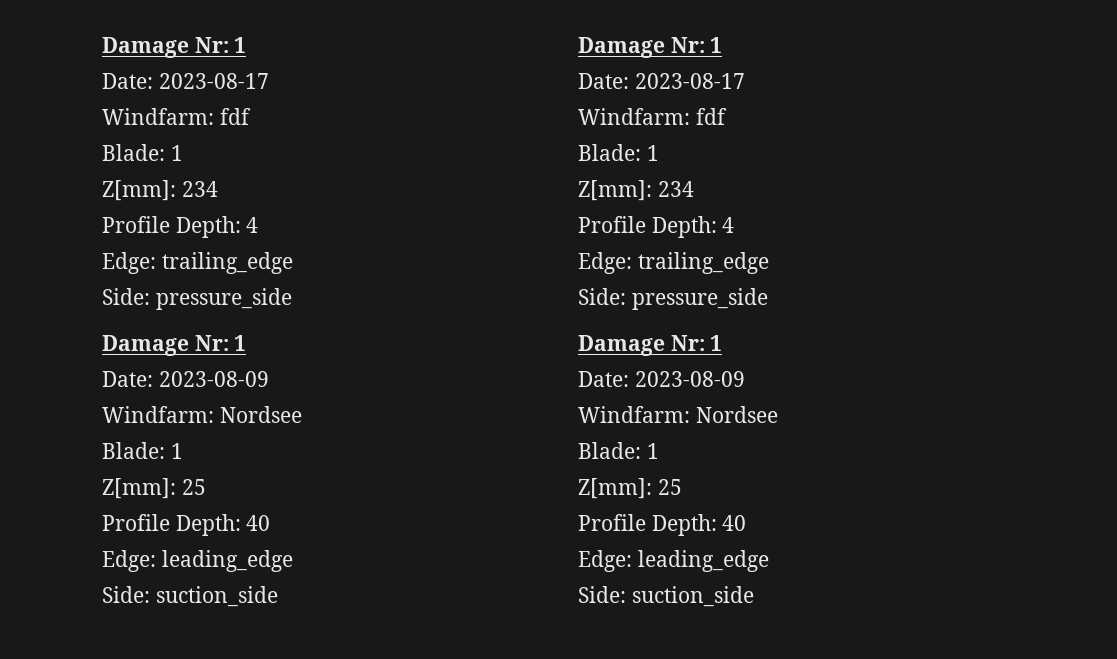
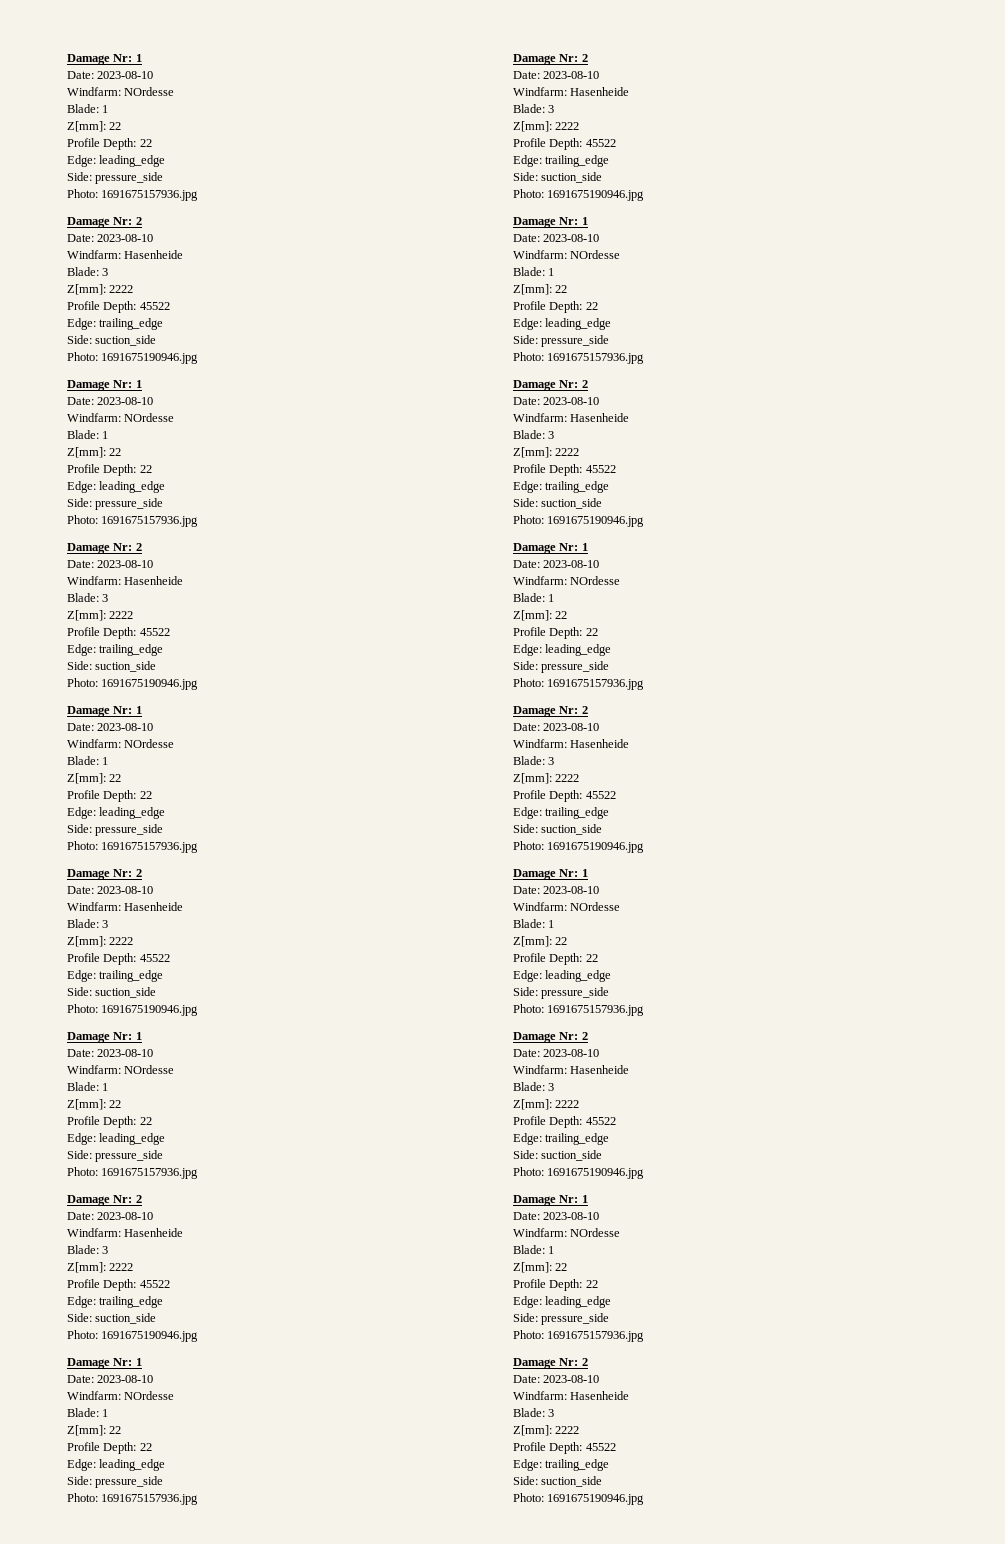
[102,37,247,58] [102,73,269,89] [102,108,251,125] [102,144,183,161] [102,180,218,201] [102,216,259,238] [102,252,293,274] [102,288,292,310] [102,335,247,356] [102,371,269,387] [102,406,302,423] [102,442,183,459] [102,478,206,499] [102,514,271,536] [102,550,293,572] [102,586,278,607] [578,37,723,58] [578,73,745,89] [578,108,727,125] [578,144,659,161] [578,180,694,201] [578,216,735,238] [578,252,769,274] [578,288,768,310] [578,335,723,356] [578,371,745,387] [578,406,778,423] [578,442,659,459] [578,478,682,499] [578,514,747,536] [578,550,769,572] [578,586,754,607] Damage Nr: 1 // Date: 2023-08-17 // Windfarm: fdf // Blade: 1 // Z[mm]: 234 // Profile Depth: 4 // Edge: trailing_edge // Side: pressure_side // Damage Nr: 1 // Date: 2023-08-09 // Windfarm: Nordsee // Blade: 1 // Z[mm]: 25 // Profile Depth: 40 // Edge: leading_edge // Side: suction_side // Damage Nr: 1 // Date: 2023-08-17 // Windfarm: fdf // Blade: 1 // Z[mm]: 234 // Profile Depth: 4 // Edge: trailing_edge // Side: pressure_side // Damage Nr: 1 // Date: 2023-08-09 // Windfarm: Nordsee // Blade: 1 // Z[mm]: 25 // Profile Depth: 40 // Edge: leading_edge // Side: suction_side -> [67,54,142,65] [67,71,154,79] [67,87,175,96] [67,104,109,113] [67,121,122,132] [67,138,152,150] [67,155,166,167] [67,172,164,184] [67,189,199,201] [67,217,142,228] [67,234,154,242] [67,250,184,259] [67,267,109,276] [67,284,134,295] [67,301,170,313] [67,318,164,330] [67,335,157,346] [67,352,199,364] [67,380,142,391] [67,397,154,405] [67,413,175,422] [67,430,109,439] [67,447,122,458] [67,464,152,476] [67,481,166,493] [67,498,164,510] [67,515,199,527] [67,543,142,554] [67,560,154,568] [67,576,184,585] [67,593,109,602] [67,610,134,621] [67,627,170,639] [67,644,164,656] [67,661,157,672] [67,678,199,690] [67,706,142,717] [67,723,154,731] [67,739,175,748] [67,756,109,765] [67,773,122,784] [67,790,152,802] [67,807,166,819] [67,824,164,836] [67,841,199,853] [67,869,142,880] [67,886,154,894] [67,902,184,911] [67,919,109,928] [67,936,134,947] [67,953,170,965] [67,970,164,982] [67,987,157,998] [67,1004,199,1016] [67,1032,142,1043] [67,1049,154,1057] [67,1065,175,1074] [67,1082,109,1091] [67,1099,122,1110] [67,1116,152,1128] [67,1133,166,1145] [67,1150,164,1162] [67,1167,199,1179] [67,1195,142,1206] [67,1212,154,1220] [67,1228,184,1237] [67,1245,109,1254] [67,1262,134,1273] [67,1279,170,1291] [67,1296,164,1308] [67,1313,157,1324] [67,1330,199,1342] [67,1358,142,1369] [67,1375,154,1383] [67,1391,175,1400] [67,1408,109,1417] [67,1425,122,1436] [67,1442,152,1454] [67,1459,166,1471] [67,1476,164,1488] [67,1493,199,1505] [513,54,588,65] [513,71,600,79] [513,87,630,96] [513,104,555,113] [513,121,580,132] [513,138,616,150] [513,155,610,167] [513,172,603,183] [513,189,645,201] [513,217,588,228] [513,234,600,242] [513,250,621,259] [513,267,555,276] [513,284,568,295] [513,301,598,313] [513,318,612,330] [513,335,610,347] [513,352,645,364] [513,380,588,391] [513,397,600,405] [513,413,630,422] [513,430,555,439] [513,447,580,458] [513,464,616,476] [513,481,610,493] [513,498,603,509] [513,515,645,527] [513,543,588,554] [513,560,600,568] [513,576,621,585] [513,593,555,602] [513,610,568,621] [513,627,598,639] [513,644,612,656] [513,661,610,673] [513,678,645,690] [513,706,588,717] [513,723,600,731] [513,739,630,748] [513,756,555,765] [513,773,580,784] [513,790,616,802] [513,807,610,819] [513,824,603,835] [513,841,645,853] [513,869,588,880] [513,886,600,894] [513,902,621,911] [513,919,555,928] [513,936,568,947] [513,953,598,965] [513,970,612,982] [513,987,610,999] [513,1004,645,1016] [513,1032,588,1043] [513,1049,600,1057] [513,1065,630,1074] [513,1082,555,1091] [513,1099,580,1110] [513,1116,616,1128] [513,1133,610,1145] [513,1150,603,1161] [513,1167,645,1179] [513,1195,588,1206] [513,1212,600,1220] [513,1228,621,1237] [513,1245,555,1254] [513,1262,568,1273] [513,1279,598,1291] [513,1296,612,1308] [513,1313,610,1325] [513,1330,645,1342] [513,1358,588,1369] [513,1375,600,1383] [513,1391,630,1400] [513,1408,555,1417] [513,1425,580,1436] [513,1442,616,1454] [513,1459,610,1471] [513,1476,603,1487] [513,1493,645,1505] Damage Nr: 1 // Date: 2023-08-10 // Windfarm: NOrdesse // Blade: 1 // Z[mm]: 22 // Profile Depth: 22 // Edge: leading_edge // Side: pressure_side // Photo: 1691675157936.jpg // Damage Nr: 2 // Date: 2023-08-10 // Windfarm: Hasenheide // Blade: 3 // Z[mm]: 2222 // Profile Depth: 45522 // Edge: trailing_edge // Side: suction_side // Photo: 1691675190946.jpg // Damage Nr: 1 // Date: 2023-08-10 // Windfarm: NOrdesse // Blade: 1 // Z[mm]: 22 // Profile Depth: 22 // Edge: leading_edge // Side: pressure_side // Photo: 1691675157936.jpg // Damage Nr: 2 // Date: 2023-08-10 // Windfarm: Hasenheide // Blade: 3 // Z[mm]: 2222 // Profile Depth: 45522 // Edge: trailing_edge // Side: suction_side // Photo: 1691675190946.jpg // Damage Nr: 1 // Date: 2023-08-10 // Windfarm: NOrdesse // Blade: 1 // Z[mm]: 22 // Profile Depth: 22 // Edge: leading_edge // Side: pressure_side // Photo: 1691675157936.jpg // Damage Nr: 2 // Date: 2023-08-10 // Windfarm: Hasenheide // Blade: 3 // Z[mm]: 2222 // Profile Depth: 45522 // Edge: trailing_edge // Side: suction_side // Photo: 1691675190946.jpg // Damage Nr: 1 // Date: 2023-08-10 // Windfarm: NOrdesse // Blade: 1 // Z[mm]: 22 // Profile Depth: 22 // Edge: leading_edge // Side: pressure_side // Photo: 1691675157936.jpg // Damage Nr: 2 // Date: 2023-08-10 // Windfarm: Hasenheide // Blade: 3 // Z[mm]: 2222 // Profile Depth: 45522 // Edge: trailing_edge // Side: suction_side // Photo: 1691675190946.jpg // Damage Nr: 1 // Date: 2023-08-10 // Windfarm: NOrdesse // Blade: 1 // Z[mm]: 22 // Profile Depth: 22 // Edge: leading_edge // Side: pressure_side // Photo: 1691675157936.jpg // Damage Nr: 2 // Date: 2023-08-10 // Windfarm: Hasenheide // Blade: 3 // Z[mm]: 2222 // Profile Depth: 45522 // Edge: trailing_edge // Side: suction_side // Photo: 1691675190946.jpg // Damage Nr: 1 // Date: 2023-08-10 // Windfarm: NOrdesse // Blade: 1 // Z[mm]: 22 // Profile Depth: 22 // Edge: leading_edge // Side: pressure_side // Photo: 1691675157936.jpg // Damage Nr: 2 // Date: 2023-08-10 // Windfarm: Hasenheide // Blade: 3 // Z[mm]: 2222 // Profile Depth: 45522 // Edge: trailing_edge // Side: suction_side // Photo: 1691675190946.jpg // Damage Nr: 1 // Date: 2023-08-10 // Windfarm: NOrdesse // Blade: 1 // Z[mm]: 22 // Profile Depth: 22 // Edge: leading_edge // Side: pressure_side // Photo: 1691675157936.jpg // Damage Nr: 2 // Date: 2023-08-10 // Windfarm: Hasenheide // Blade: 3 // Z[mm]: 2222 // Profile Depth: 45522 // Edge: trailing_edge // Side: suction_side // Photo: 1691675190946.jpg // Damage Nr: 1 // Date: 2023-08-10 // Windfarm: NOrdesse // Blade: 1 // Z[mm]: 22 // Profile Depth: 22 // Edge: leading_edge // Side: pressure_side // Photo: 1691675157936.jpg // Damage Nr: 2 // Date: 2023-08-10 // Windfarm: Hasenheide // Blade: 3 // Z[mm]: 2222 // Profile Depth: 45522 // Edge: trailing_edge // Side: suction_side // Photo: 1691675190946.jpg // Damage Nr: 1 // Date: 2023-08-10 // Windfarm: NOrdesse // Blade: 1 // Z[mm]: 22 // Profile Depth: 22 // Edge: leading_edge // Side: pressure_side // Photo: 1691675157936.jpg // Damage Nr: 2 // Date: 2023-08-10 // Windfarm: Hasenheide // Blade: 3 // Z[mm]: 2222 // Profile Depth: 45522 // Edge: trailing_edge // Side: suction_side // Photo: 1691675190946.jpg

